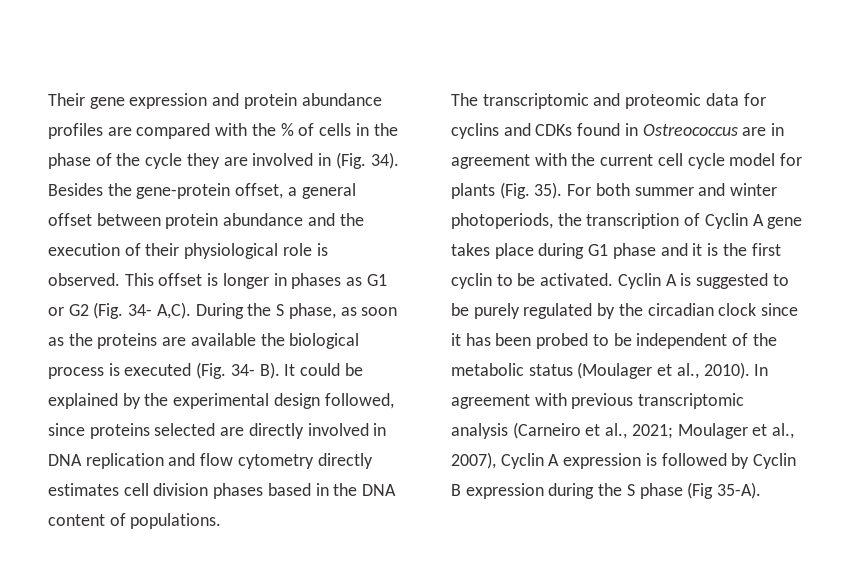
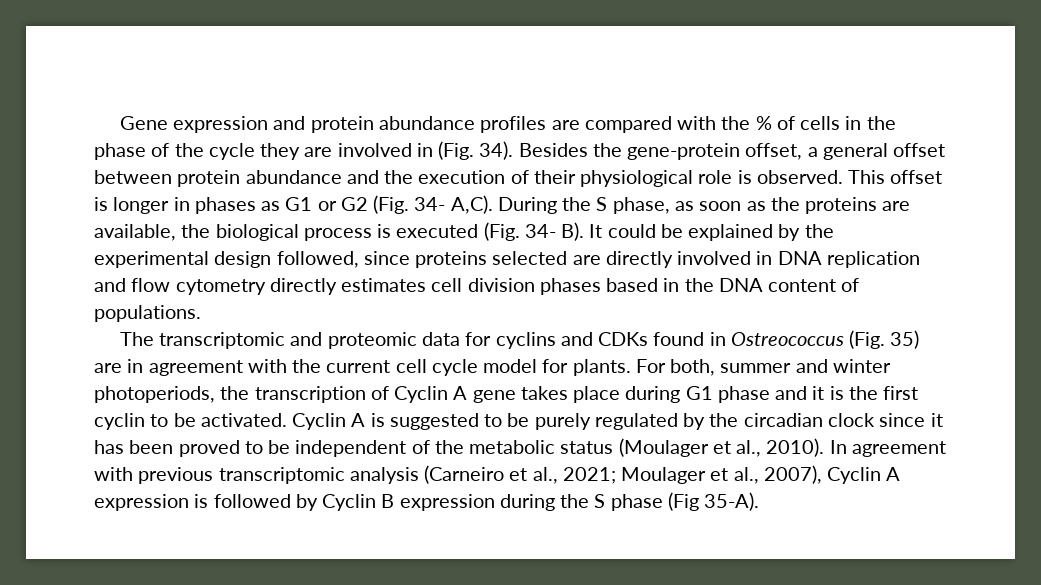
[48,93,125,109] Their gene -> [119,116,168,130] Gene
[190,333,256,346] available -> [94,224,176,241] available,
(738, 130) none -> [849,330,920,349] (Fig. 35)
[451,182,630,199] plants (Fig. 35). For both -> [572,359,716,376] plants. For both,
[536,333,589,349] probed -> [178,440,240,457] proved

